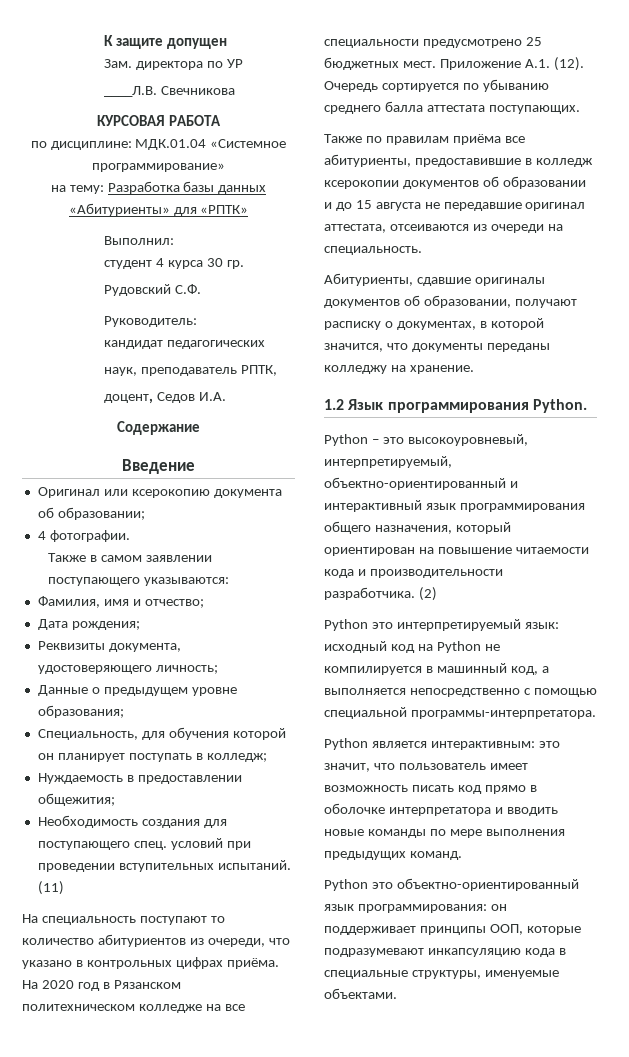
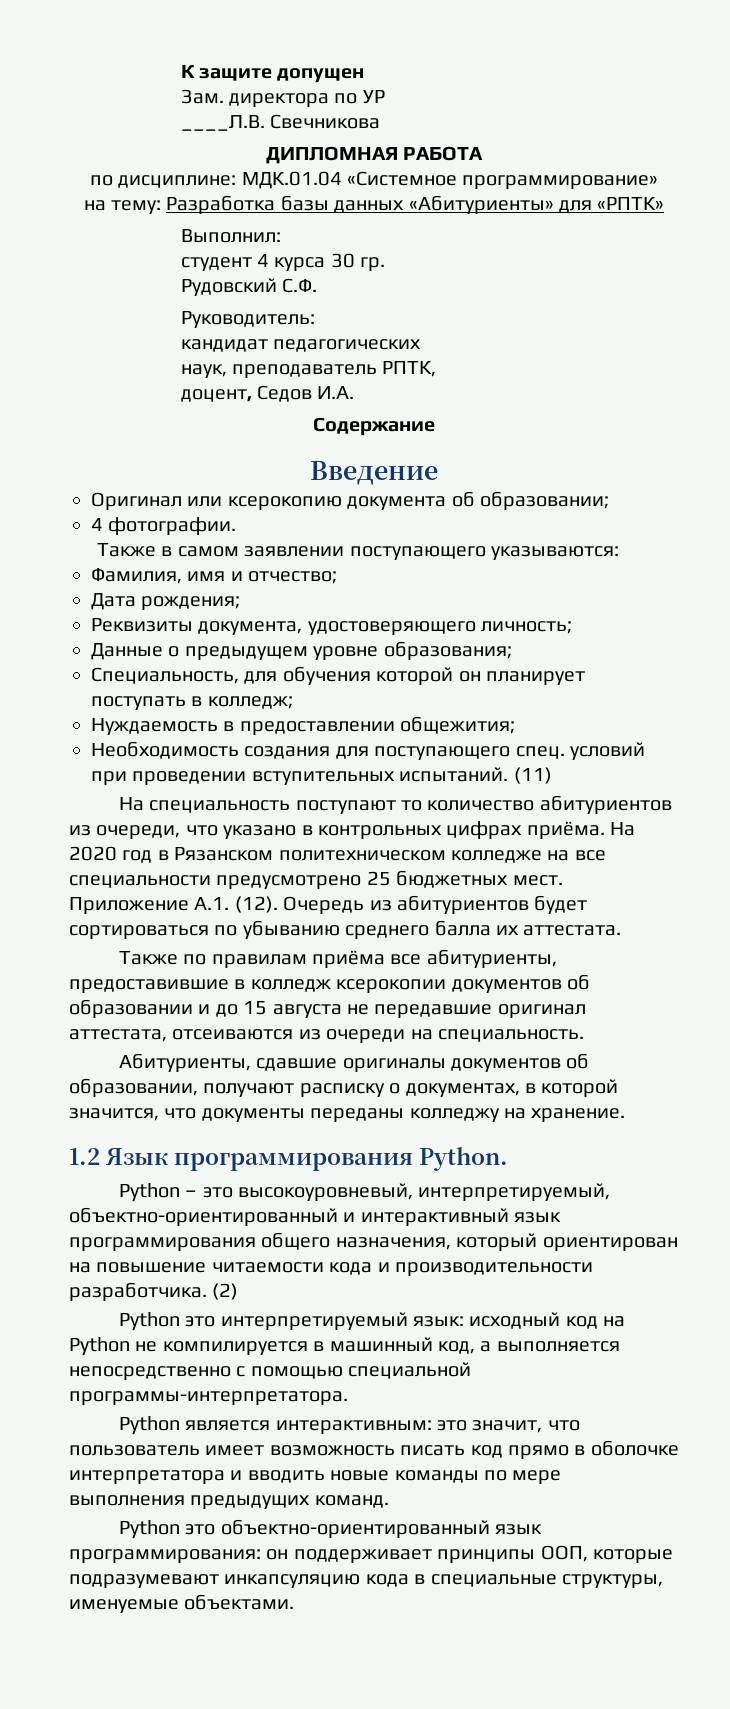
[97,115,166,126] КУРСОВАЯ -> [265,146,398,164] ДИПЛОМНАЯ
[381,83,459,92] сортируется -> [369,895,588,914] [69,925,209,939] из абитуриентов будет сортироваться
[426,105,580,114] аттестата поступающих. -> [495,925,622,936] их аттестата.

